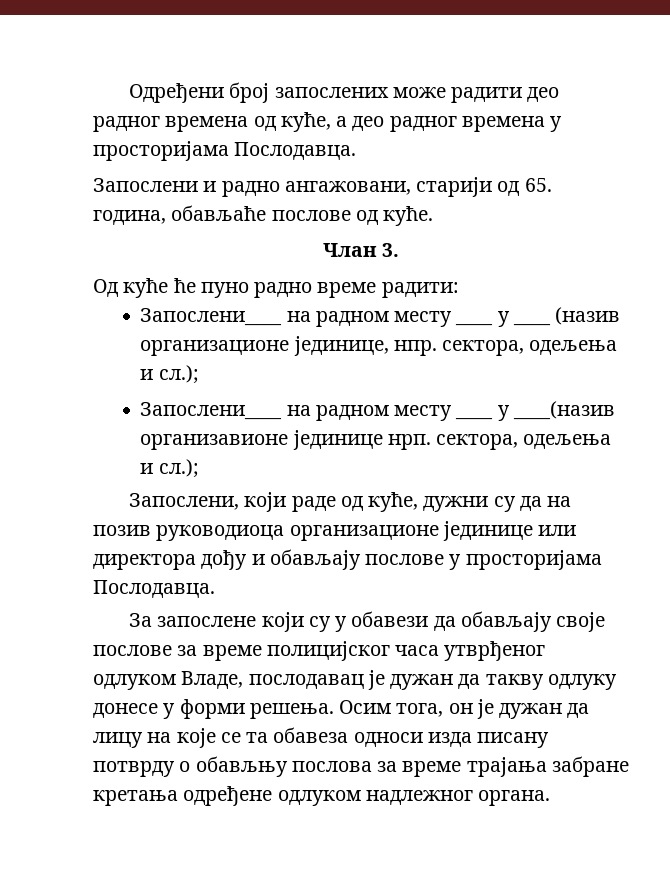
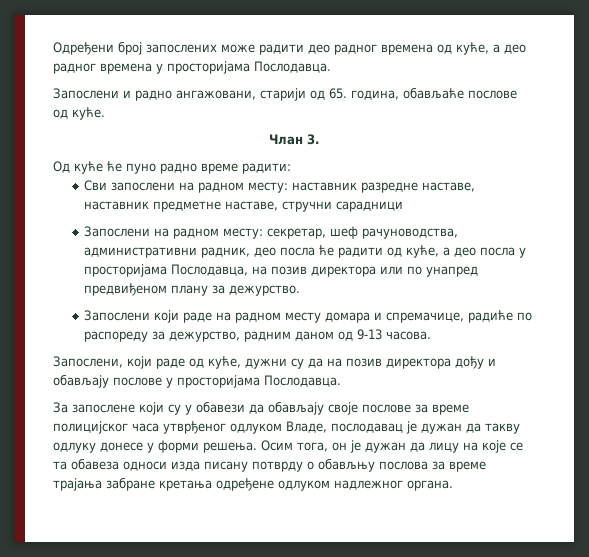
[140,307,621,327] [140,336,618,356] [140,365,199,384] [140,401,615,421] [140,430,612,450] [140,459,199,478] Запослени____ на радном месту ____ у ____ (назив организационе јединице, нпр. сектора, одељења и сл.); // Запослени____ на радном месту ____ у ____(назив организавионе јединице нрп. сектора, одељења и сл.); -> [84,180,476,193] [84,201,404,212] [84,226,459,239] [84,245,527,258] [84,264,479,277] [84,283,301,296] [84,310,533,323] [84,329,432,342] Сви запослени на радном месту: наставник разредне наставе, наставник предметне наставе, стручни сарадници // Запослени на радном месту: секретар, шеф рачуноводства, административни радник, део посла ће радити од куће, а део посла у просторијама Послодавца, на позив директора или по унапред предвиђеном плану за дежурство. // Запослени који раде на радном месту домара и спремачице, радиће по распореду за дежурство, радним даном од 9-13 часова.
[156,521,577,541] руководиоца организационе јединице или -> (382, 362) none

